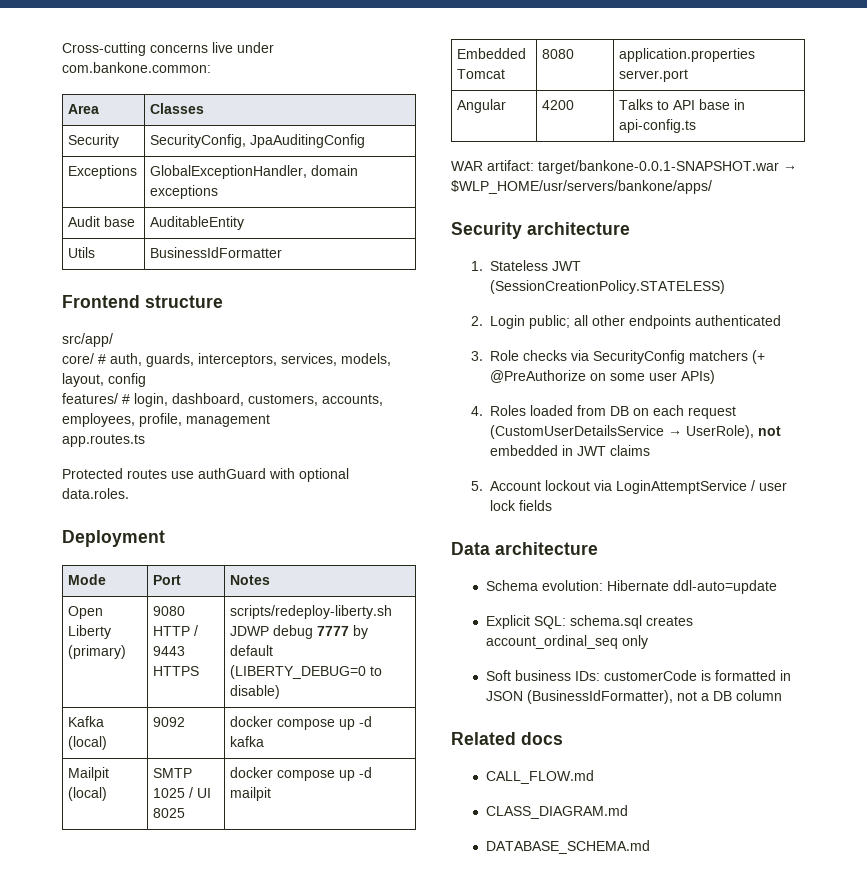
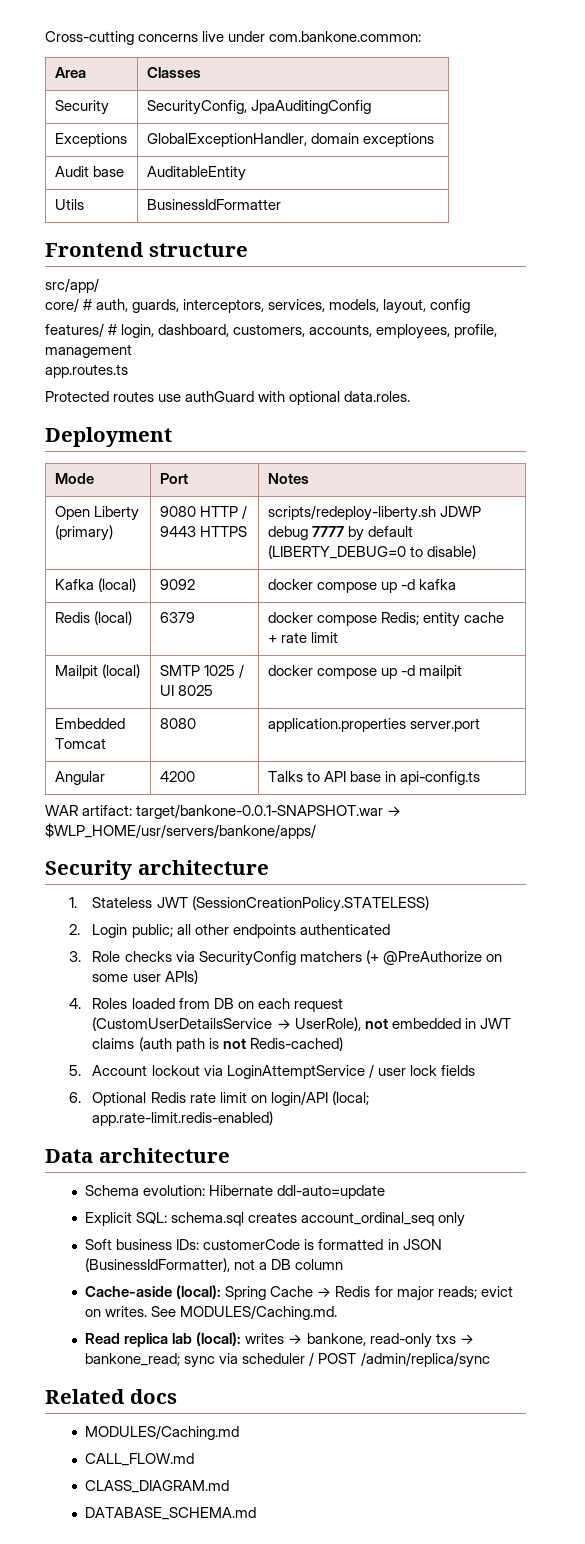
(265, 741) none -> [54,611,133,625] [159,612,195,623] [267,612,505,627] [267,632,339,643] // Redis (local) | 6379 | docker compose Redis; entity cache + rate limit
(651, 450) none -> [138,1037,343,1052] (auth path is not Redis-cached)
(553, 505) none -> [68,1091,369,1106] [92,1111,274,1126] // 6. Optional Redis rate limit on login/API (local; app.rate-limit.redis-enabled)
(782, 695) none -> [85,1285,513,1301] [85,1305,338,1320] [85,1332,474,1348] [85,1352,490,1368] // Cache-aside (local): Spring Cache → Redis for major reads; evict on writes. See MODULES/Caching.md. // Read replica lab (local): writes → bankone, read-only txs → bankone_read; sync via scheduler / POST /admin/replica/sync
(563, 738) none -> [85,1425,240,1440] // MODULES/Caching.md

